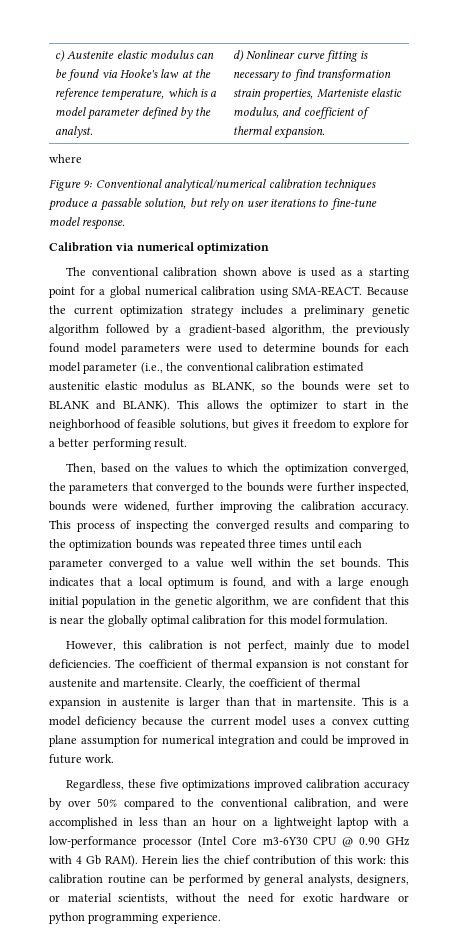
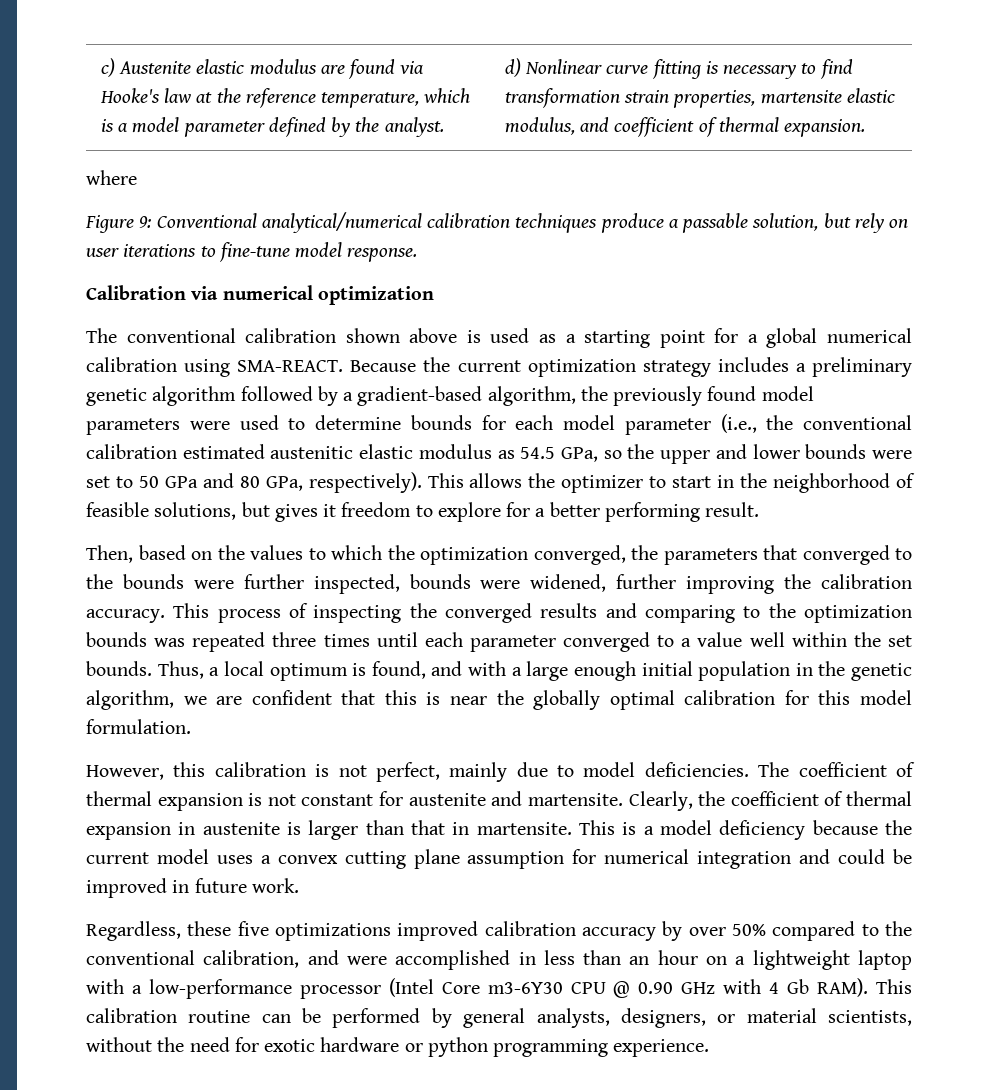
[196,52,215,59] [54,69,67,78] can be -> [320,65,345,74] are
[316,88,369,98] Marteniste -> [760,90,842,104] martensite
[211,381,409,392] [49,400,170,412] BLANK, so the bounds were set to BLANK and BLANK). -> [520,444,912,464] [86,472,422,493] 54.5 GPa, so the upper and lower bounds were set to 50 GPa and 80 GPa, respectively).
[387,558,409,567] [49,577,121,587] This indicates that -> [157,661,204,679] Thus,
[142,855,409,865] Herein lies the chief contribution of this work: this -> [875,979,912,994] This

